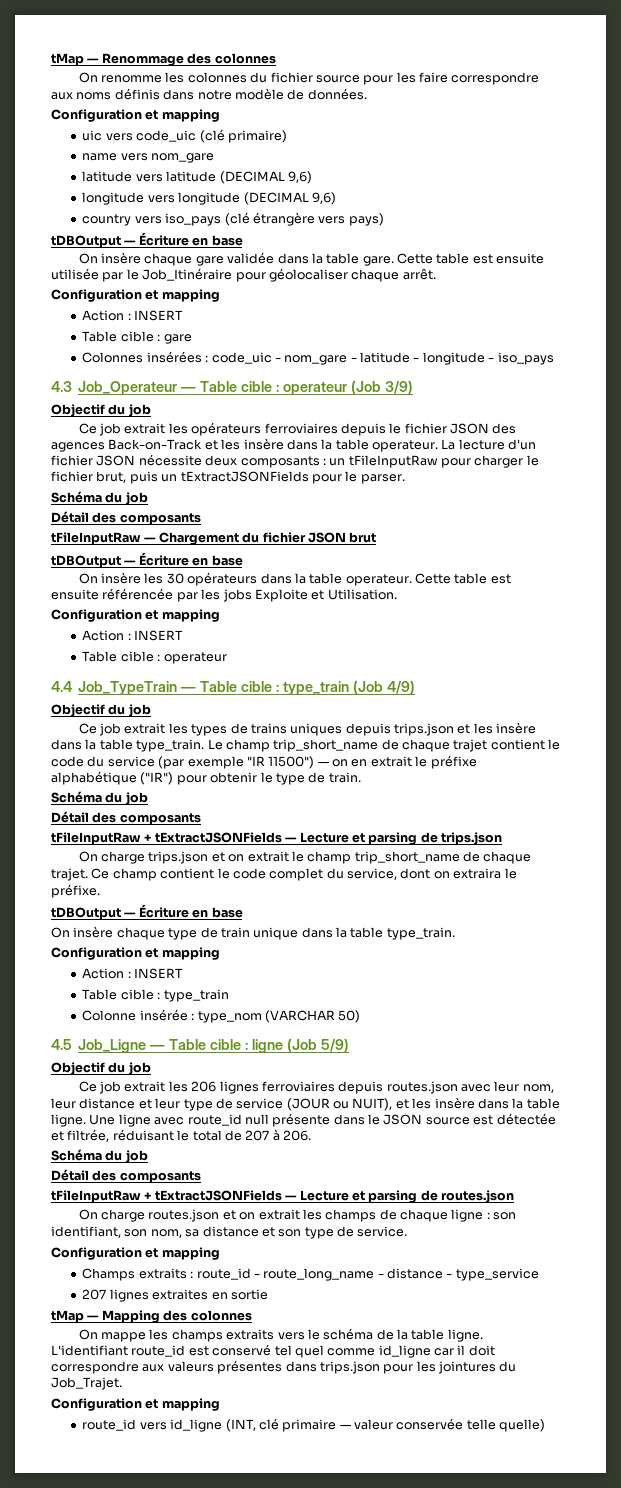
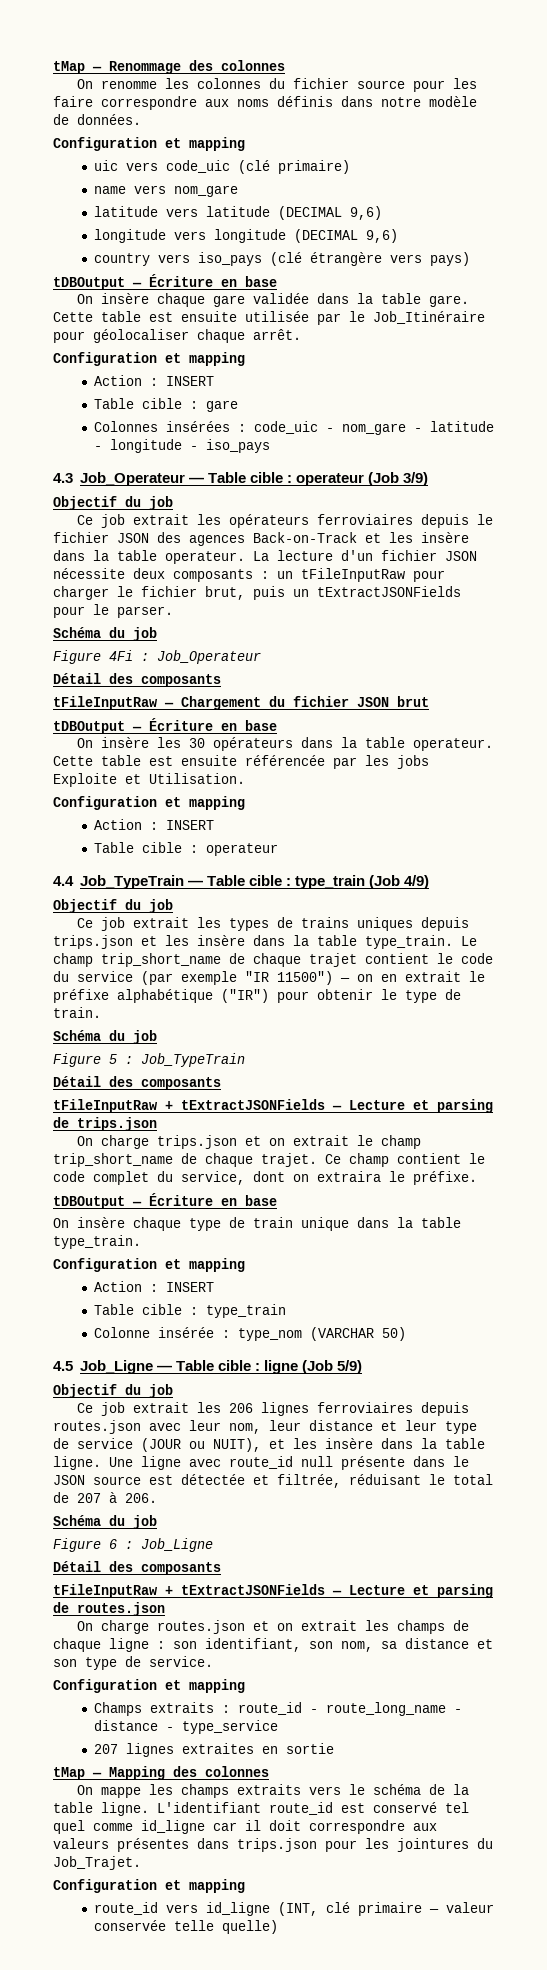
(148, 498) none -> [53,650,261,664] // Figure 4Fi : Job_Operateur
(148, 798) none -> [53,1053,245,1067] // Figure 5 : Job_TypeTrain
(148, 1156) none -> [53,1538,213,1552] // Figure 6 : Job_Ligne

